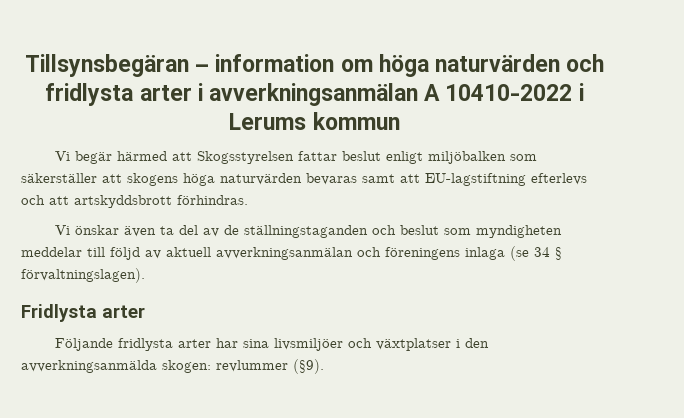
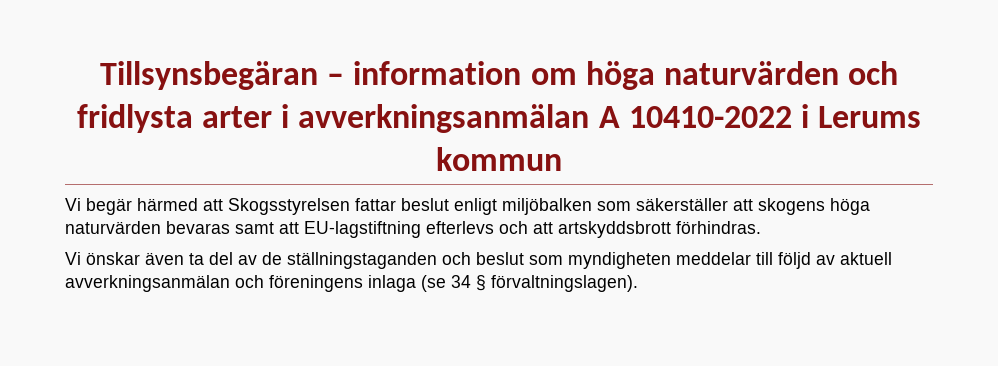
[21,304,145,322] [54,338,489,351] [21,359,324,374] // Fridlysta arter // Följande fridlysta arter har sina livsmiljöer och växtplatser i den avverkningsanmälda skogen: revlummer (§9). -> (638, 283) none

